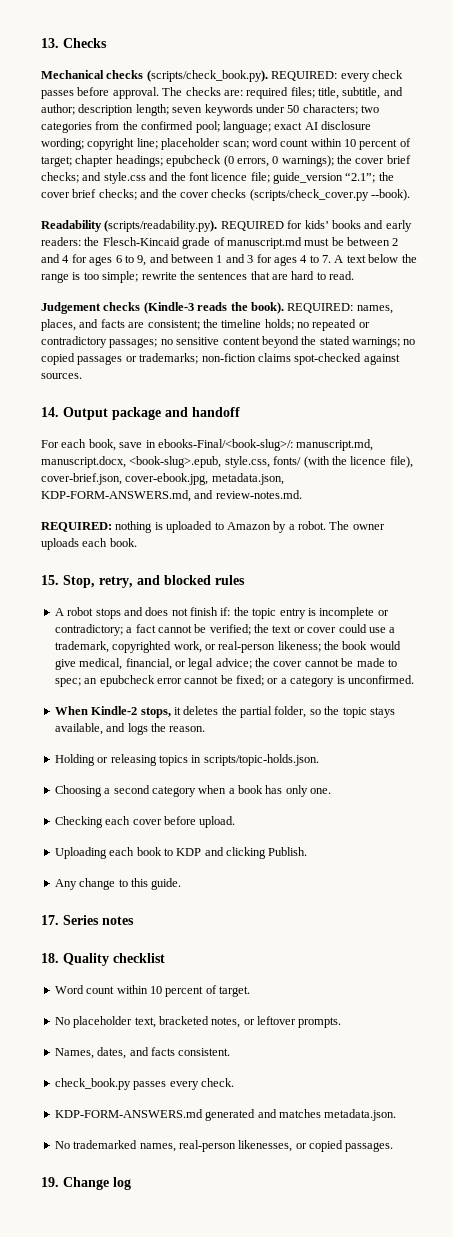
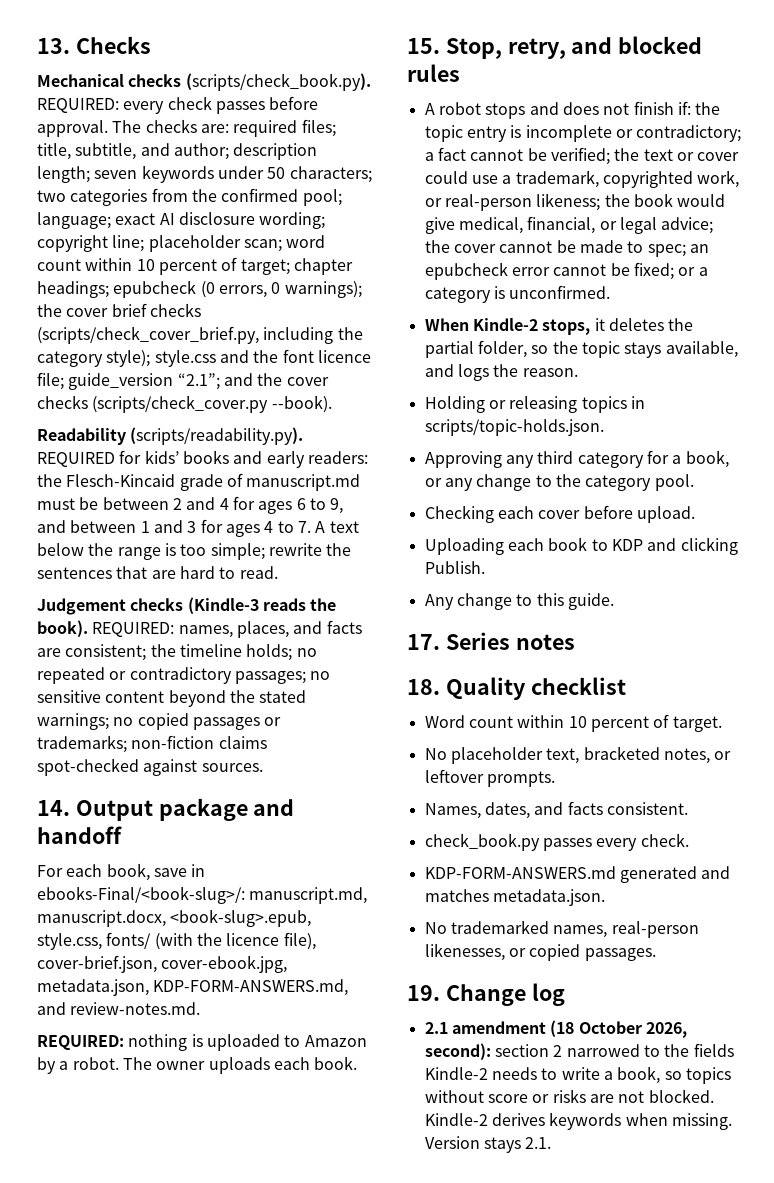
[41,172,102,183] checks; and -> [149,303,201,317] [37,326,363,344] [37,350,151,367] checks (scripts/check_cover_brief.py, including the category style);
[378,172,394,181] [41,189,137,200] the cover brief checks; -> (220, 381) none
[54,785,332,797] Choosing a second category when a book has only one. -> [424,450,729,468] [424,474,694,491] Approving any third category for a book, or any change to the category pool.
(131, 1183) none -> [424,1020,687,1038] [424,1043,734,1060] [424,1066,731,1084] [424,1089,714,1103] [424,1112,732,1130] [424,1136,552,1153] // 2.1 amendment (18 October 2026, second): section 2 narrowed to the fields Kindle-2 needs to write a book, so topics without score or risks are not blocked. Kindle-2 derives keywords when missing. Version stays 2.1.

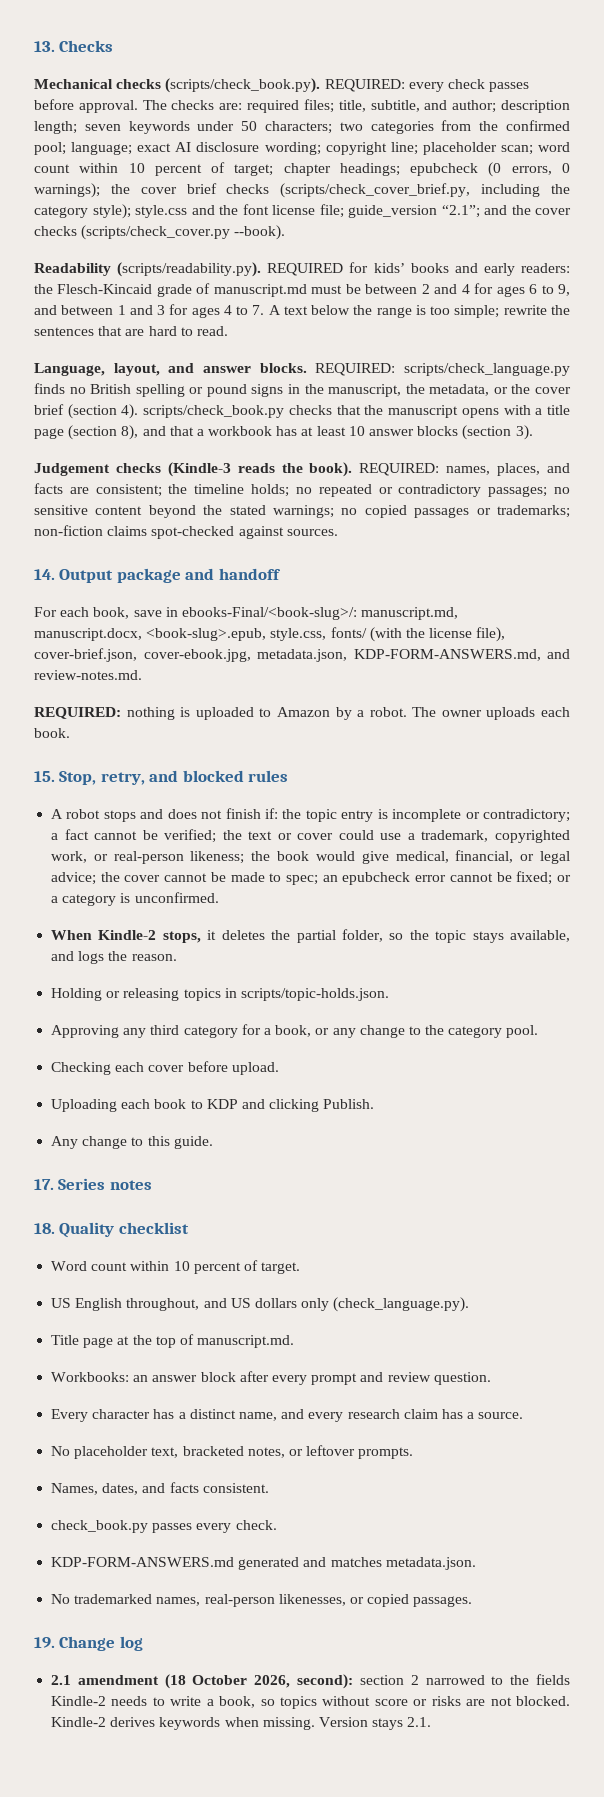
[317,350,371,363] licence -> [272,205,315,215] license
(278, 572) none -> [34,363,570,376] [34,383,571,397] [34,404,571,419] [34,425,533,440] // Language, layout, and answer blocks. REQUIRED: scripts/check_language.py finds no British spelling or pound signs in the manuscript, the metadata, or the cover brief (section 4). scripts/check_book.py checks that the manuscript opens with a title page (section 8), and that a workbook has at least 10 answer blocks (section 3).
[226,933,280,946] licence -> [429,628,473,638] license
(722, 724) none -> [51,1297,470,1312] [51,1334,295,1348] [51,1371,491,1385] [51,1409,524,1422] // US English throughout, and US dollars only (check_language.py). // Title page at the top of manuscript.md. // Workbooks: an answer block after every prompt and review question. // Every character has a distinct name, and every research claim has a source.

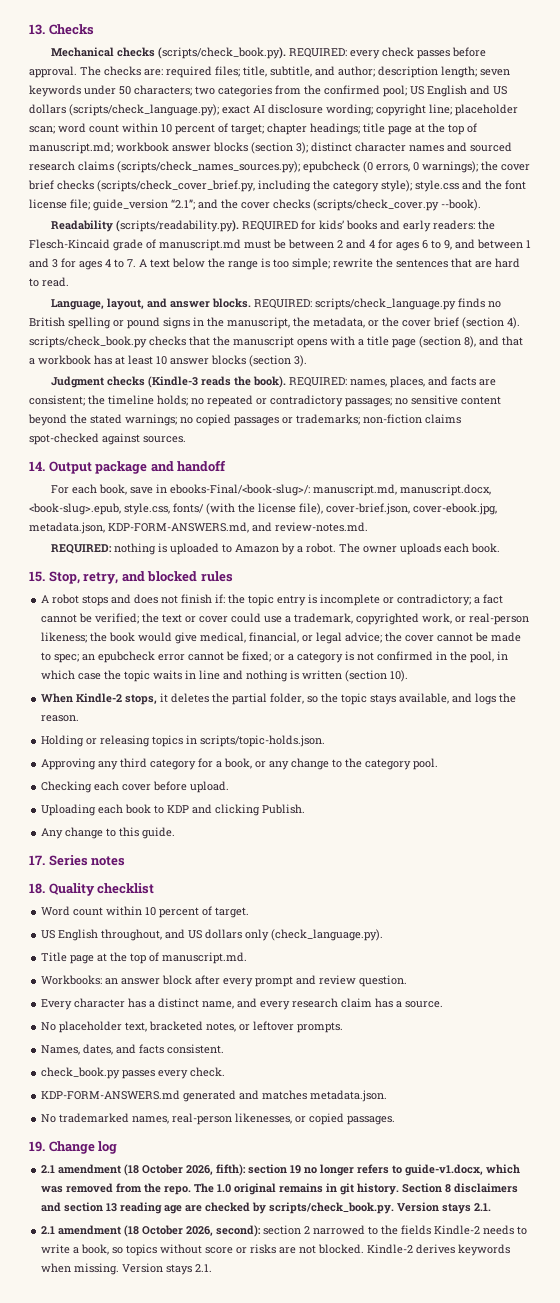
[71,142,133,155] language; -> [410,85,507,97] [29,104,219,116] US English and US dollars (scripts/check_language.py);
(400, 169) none -> [363,123,477,135] [29,142,512,154] [29,161,300,173] title page at the top of manuscript.md; workbook answer blocks (section 3); distinct character names and sourced research claims (scripts/check_names_sources.py);
[34,463,110,476] Judgement -> [50,376,104,388] Judgment
[134,892,219,903] unconfirmed. -> [357,651,509,663] [41,670,409,682] not confirmed in the pool, in which case the topic waits in line and nothing is written (section 10).
(143, 1643) none -> [41,1164,521,1176] [41,1183,519,1195] [41,1202,492,1214] // 2.1 amendment (18 October 2026, fifth): section 19 no longer refers to guide-v1.docx, which was removed from the repo. The 1.0 original remains in git history. Section 8 disclaimers and section 13 reading age are checked by scripts/check_book.py. Version stays 2.1.

